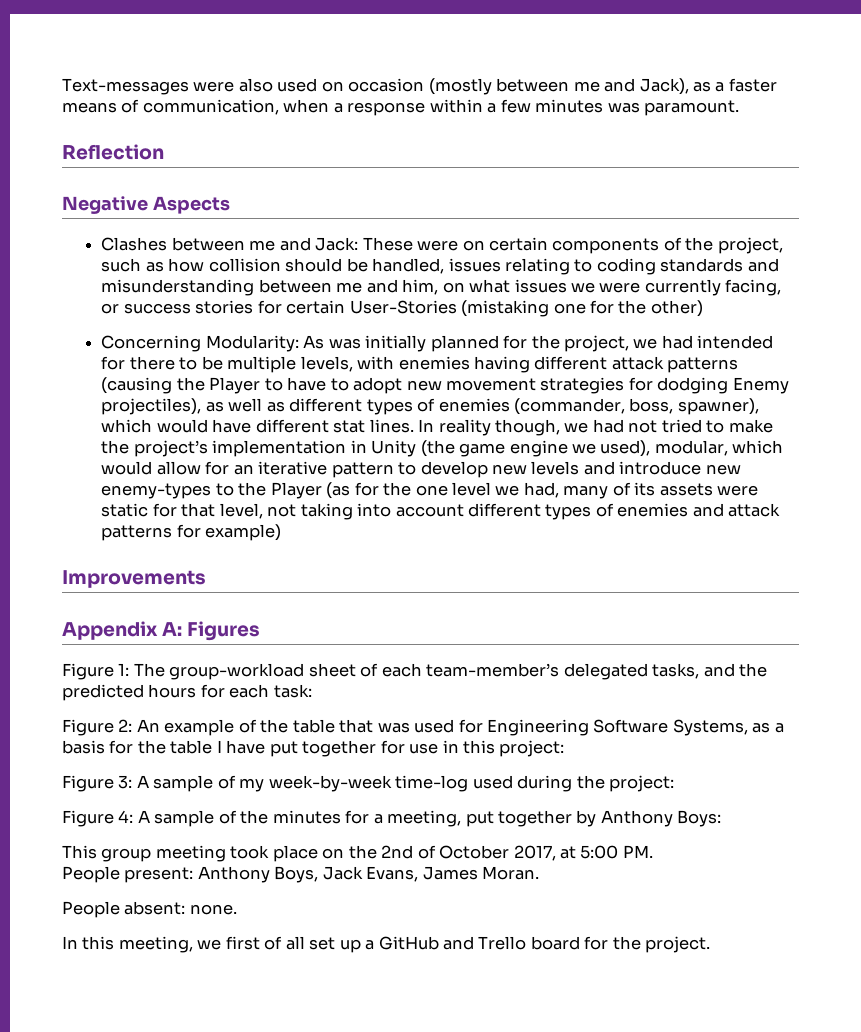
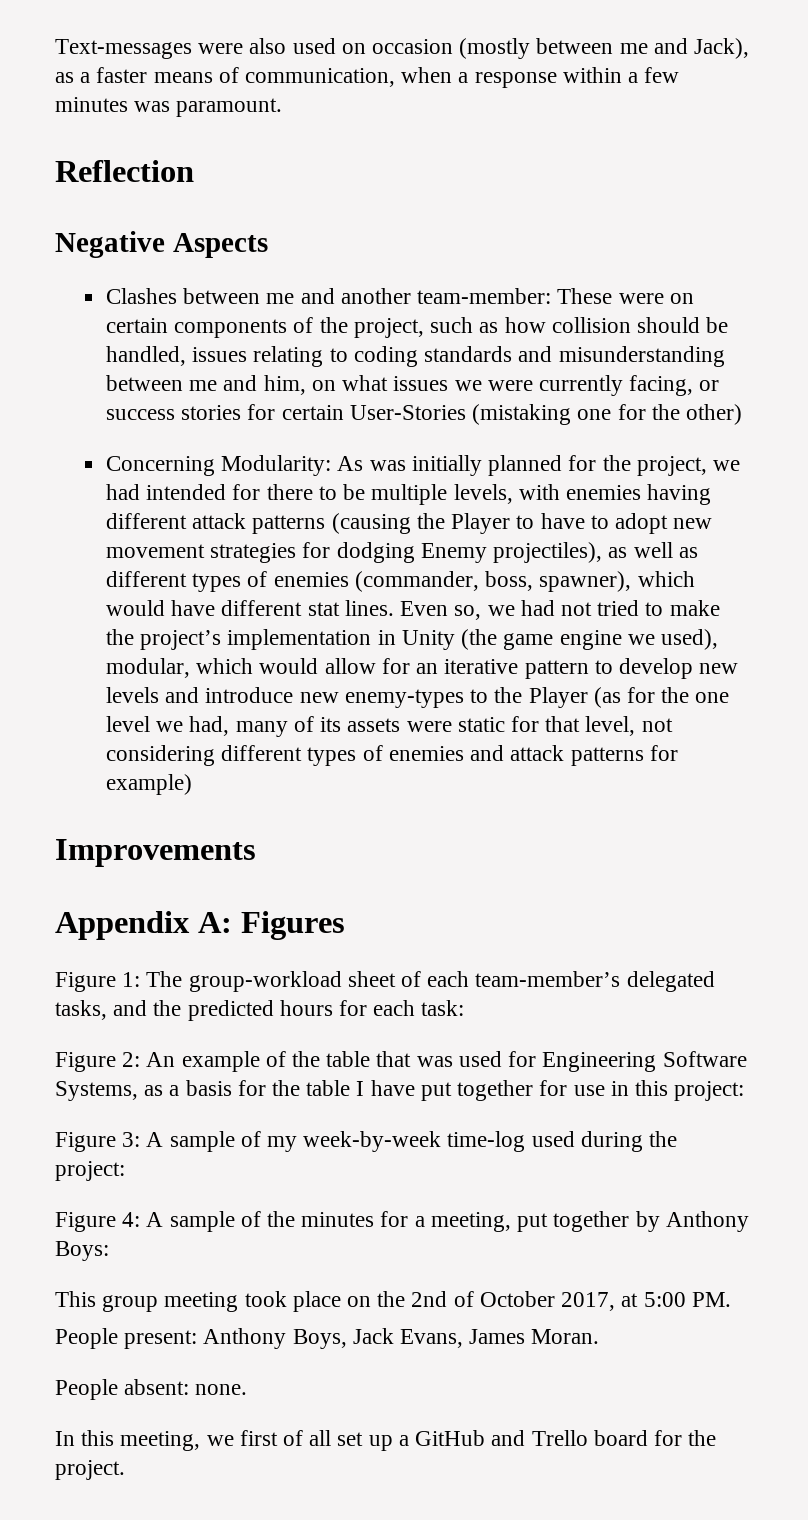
[315,237,359,251] Jack: -> [340,288,552,304] another team-member:
[418,419,560,436] In reality though, -> [400,601,482,620] Even so,
[300,503,464,520] taking into account -> [106,745,216,766] considering

